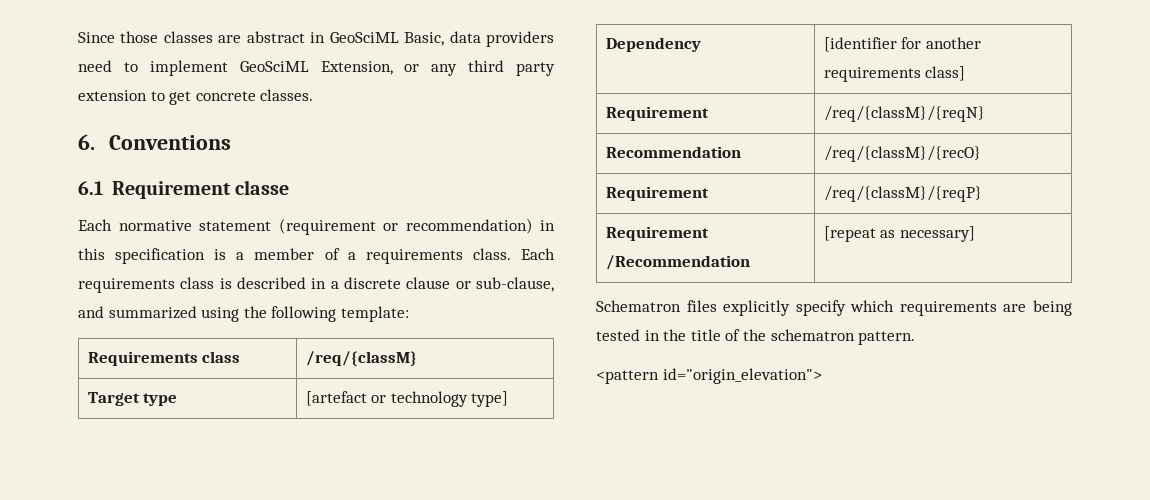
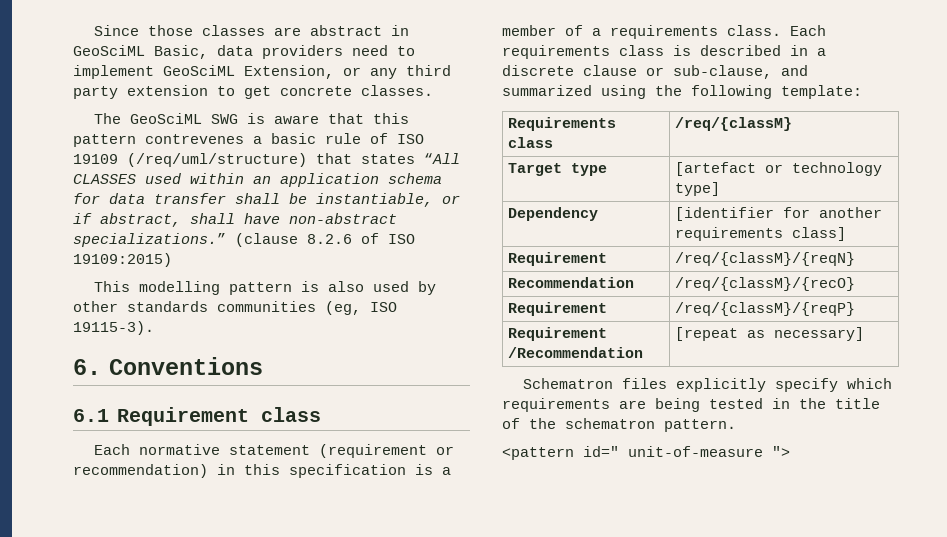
(314, 95) none -> [94,113,410,124] [73,133,424,147] [73,153,460,167] [73,173,442,187] [73,193,460,207] [73,213,397,227] [73,233,415,247] [73,253,172,267] [94,281,437,295] [73,301,397,315] [73,321,154,335] // The GeoSciML SWG is aware that this pattern contrevenes a basic rule of ISO 19109 (/req/uml/structure) that states “All CLASSES used within an application schema for data transfer shall be instantiable, or if abstract, shall have non-abstract specializations.” (clause 8.2.6 of ISO 19109:2015) // This modelling pattern is also used by other standards communities (eg, ISO 19115-3).
[234,180,289,195] classe -> [260,407,321,422] class
[662,368,822,384] id="origin_elevation"> -> [583,446,790,457] id=" unit-of-measure ">

